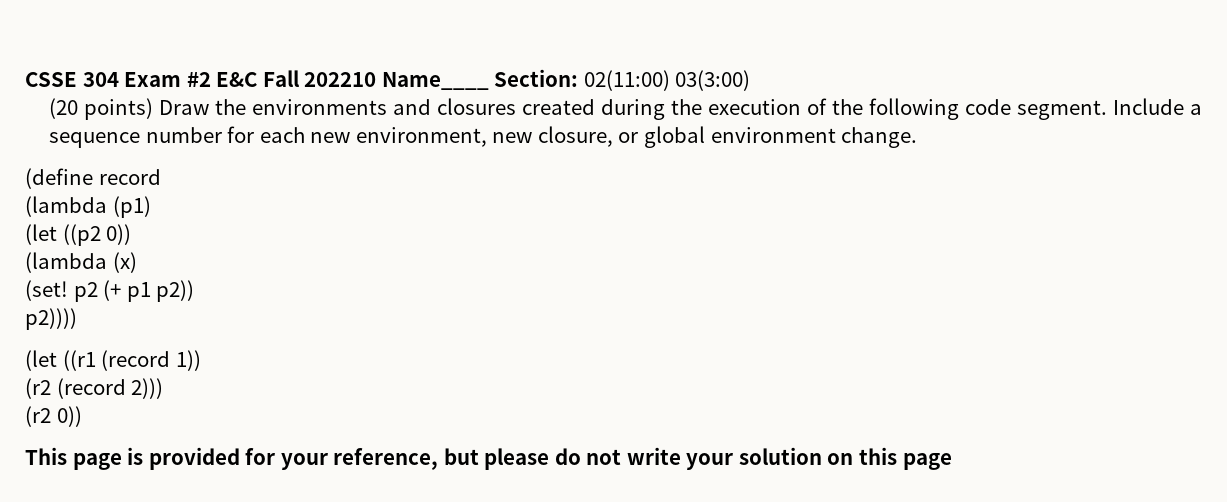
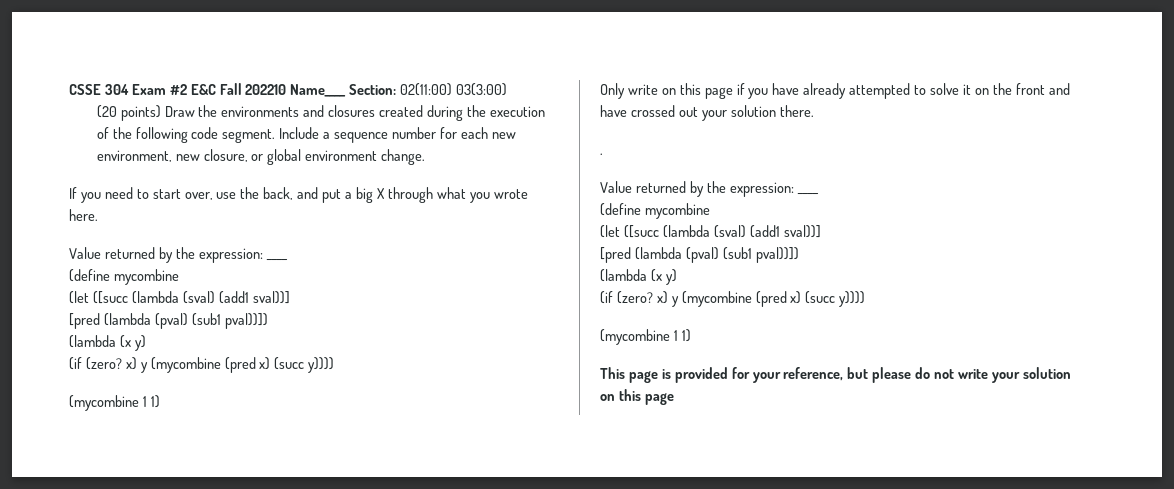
[25,168,161,189] [25,196,151,218] [25,224,132,246] [25,252,137,273] [25,280,195,302] [25,308,77,330] [25,350,201,371] [25,378,164,399] [25,406,82,427] (define record // (lambda (p1) // (let ((p2 0)) // (lambda (x) // (set! p2 (+ p1 p2)) // p2)))) // (let ((r1 (record 1)) // (r2 (record 2))) // (r2 0)) -> [69,187,528,203] [69,209,98,221] [69,247,288,263] [69,269,179,285] [69,291,290,304] [69,313,268,329] [69,335,146,351] [69,357,335,373] [69,395,160,411] [600,83,1070,99] [600,105,814,121] [600,153,603,155] [600,181,819,197] [600,203,710,219] [600,225,821,238] [600,247,799,263] [600,269,677,285] [600,291,866,307] [600,329,691,345] If you need to start over, use the back, and put a big X through what you wrote here. // Value returned by the expression: ____ // (define mycombine // (let ([succ (lambda (sval) (add1 sval))] // [pred (lambda (pval) (sub1 pval))]) // (lambda (x y) // (if (zero? x) y (mycombine (pred x) (succ y)))) // (mycombine 1 1) // Only write on this page if you have already attempted to solve it on the front and have crossed out your solution there. // . // Value returned by the expression: ____ // (define mycombine // (let ([succ (lambda (sval) (add1 sval))] // [pred (lambda (pval) (sub1 pval))]) // (lambda (x y) // (if (zero? x) y (mycombine (pred x) (succ y)))) // (mycombine 1 1)

